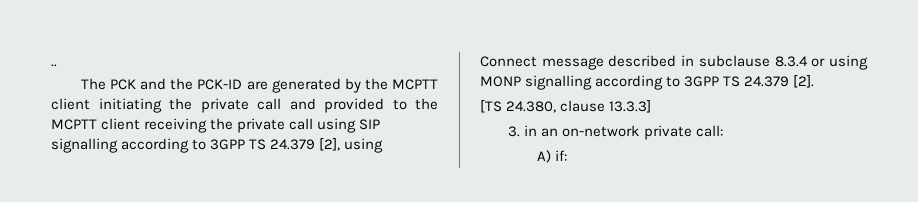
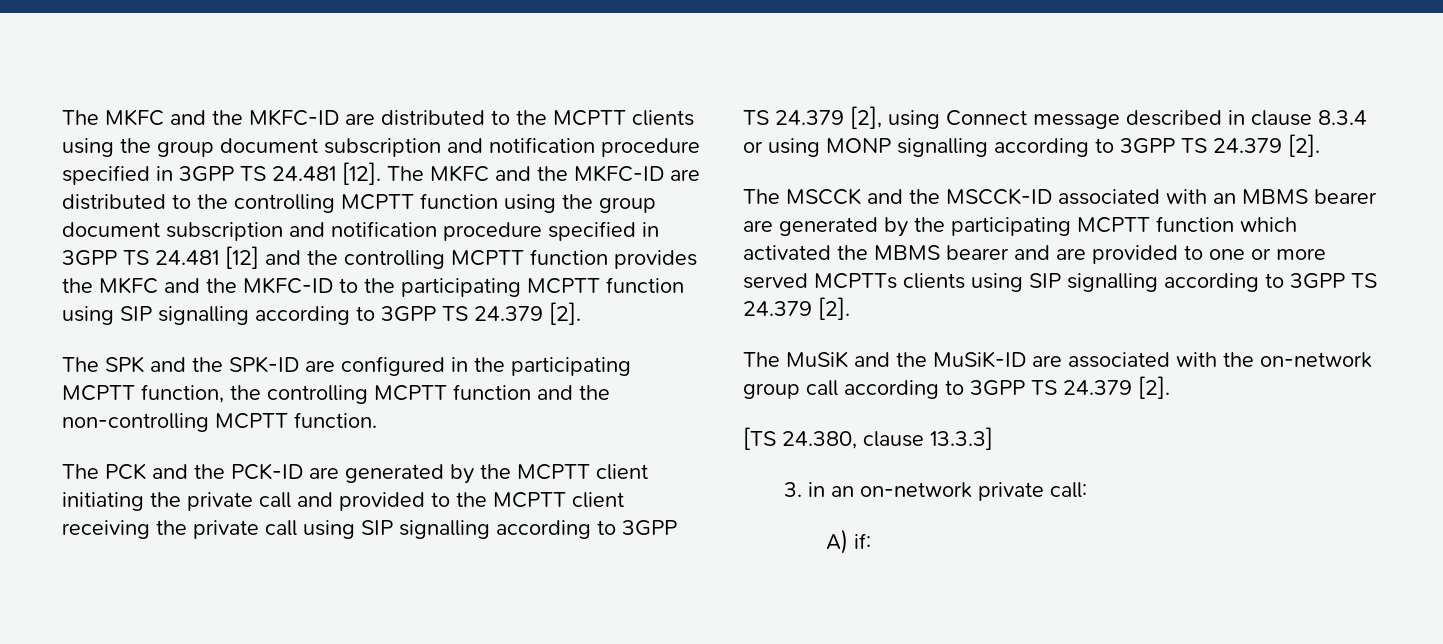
[51,64,57,67] .. -> [62,109,694,126] [62,137,700,157] [62,162,700,185] [62,193,656,213] [62,221,659,241] [62,246,697,269] [62,277,684,297] [62,302,581,325] [62,356,631,376] [62,384,610,404] [62,412,377,432] The MKFC and the MKFC-ID are distributed to the MCPTT clients using the group document subscription and notification procedure specified in 3GPP TS 24.481 [12]. The MKFC and the MKFC-ID are distributed to the controlling MCPTT function using the group document subscription and notification procedure specified in 3GPP TS 24.481 [12] and the controlling MCPTT function provides the MKFC and the MKFC-ID to the participating MCPTT function using SIP signalling according to 3GPP TS 24.379 [2]. // The SPK and the SPK-ID are configured in the participating MCPTT function, the controlling MCPTT function and the non-controlling MCPTT function.
[698,55,770,67] subclause -> [1251,110,1312,126] clause
(815, 81) none -> [743,188,1377,205] [743,216,1297,237] [743,245,1326,264] [743,273,1377,292] [743,297,850,320] [743,351,1372,368] [743,376,1170,399] // The MSCCK and the MSCCK-ID associated with an MBMS bearer are generated by the participating MCPTT function which activated the MBMS bearer and are provided to one or more served MCPTTs clients using SIP signalling according to 3GPP TS 24.379 [2]. // The MuSiK and the MuSiK-ID are associated with the on-network group call according to 3GPP TS 24.379 [2].

